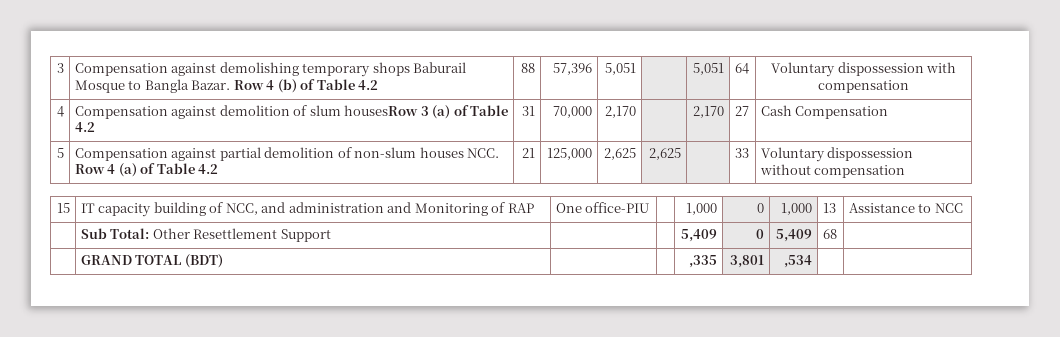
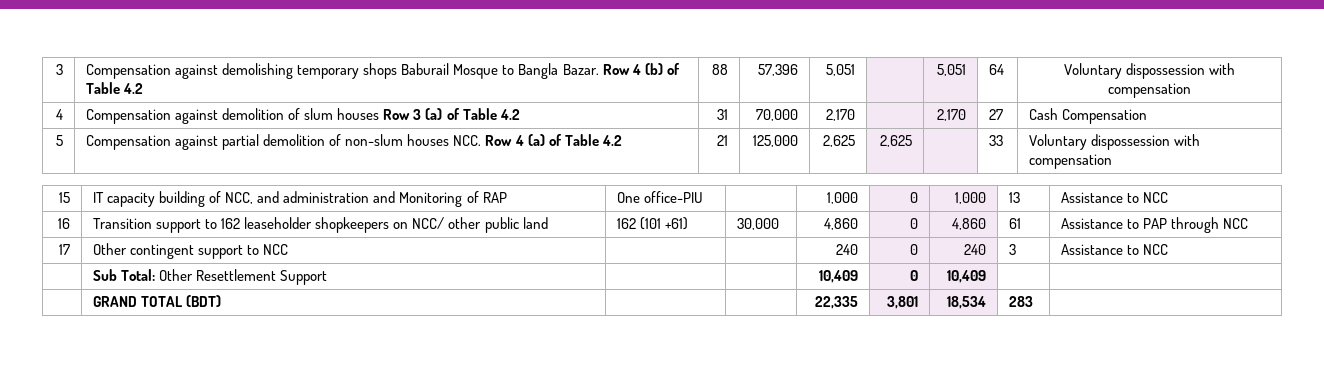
[344,105,419,116] housesRow -> [337,108,411,120] houses Row
[759,164,811,175] without -> [1174,134,1201,146] with
(963, 208) none -> [57,218,70,229] [93,217,548,233] [617,217,689,230] [737,218,780,230] [823,218,858,230] [909,218,918,229] [951,218,986,230] [1009,218,1022,229] [1061,217,1249,233] [58,244,70,255] [93,243,289,259] [835,244,858,255] [909,244,918,255] [963,244,986,255] [1009,244,1017,255] [1061,244,1169,255] // 16 | Transition support to 162 leaseholder shopkeepers on NCC/ other public land | 162 (101 +61) | 30,000 | 4,860 | 0 | 4,860 | 61 | Assistance to PAP through NCC // 17 | Other contingent support to NCC | | | 240 | 0 | 240 | 3 | Assistance to NCC
[681,229,718,242] [756,229,765,239] [776,229,813,242] [822,229,837,239] 5,409 | 0 | 5,409 | 68 -> [818,270,858,283] [909,270,918,281] [946,270,986,283] 10,409 | 0 | 10,409 |
[689,255,718,268] ,335 -> [814,296,858,309] 22,335
[784,255,813,268] ,534 | -> [946,296,986,309] [1009,296,1034,307] 18,534 | 283

